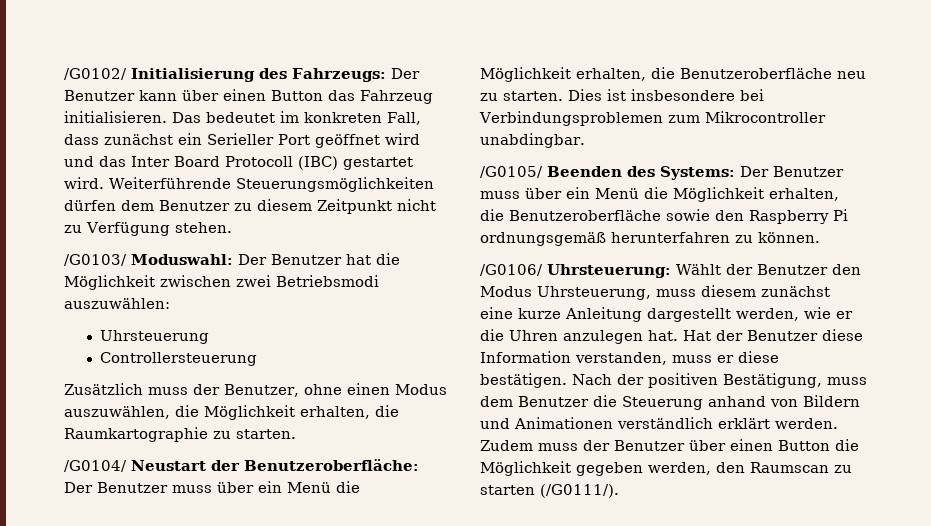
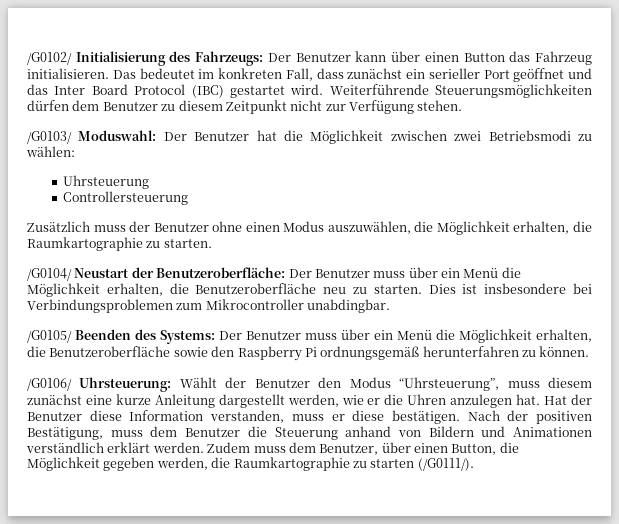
[207,133,274,145] Serieller -> [428,68,480,79] serieller
[385,133,420,145] wird -> (565, 75) none
[225,156,293,167] Protocoll -> [134,84,186,95] Protocol
[64,225,82,233] zu -> [325,104,346,111] zur
[64,298,170,309] auszuwählen: -> [577,134,592,141] [26,146,75,157] zu wählen:
[224,384,299,397] Benutzer, -> [153,223,209,232] Benutzer
[537,286,651,300] Uhrsteuerung, -> [399,377,500,391] “Uhrsteuerung”,
[583,439,830,451] der Benutzer über einen Button -> [288,442,497,455] dem Benutzer, über einen Button,
[716,462,829,473] den Raumscan -> [211,457,350,471] die Raumkartographie

